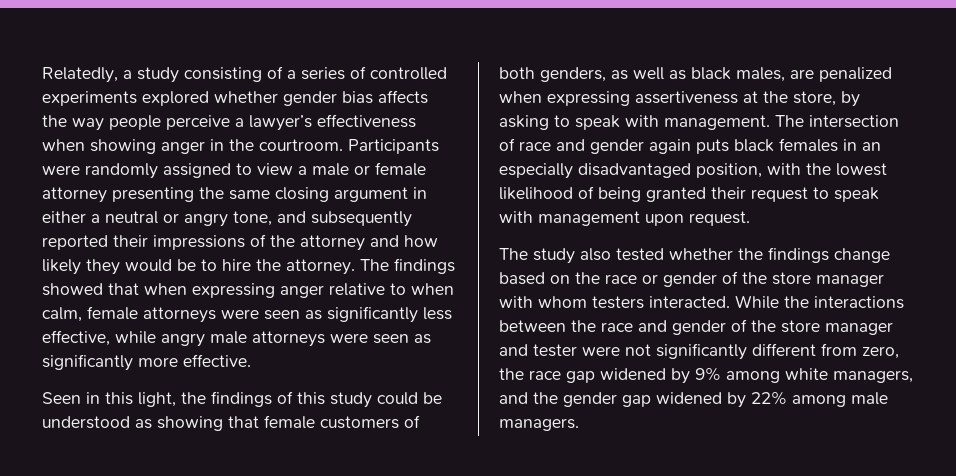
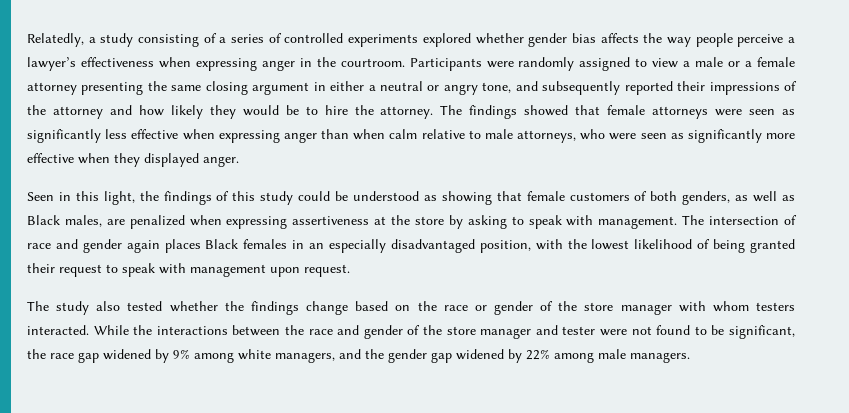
[90,139,156,154] showing -> [195,58,257,71] expressing
(370, 170) none -> [745,61,753,67] a
[144,283,454,298] [42,307,82,322] when expressing anger relative to when calm, -> (601, 110) none
[42,330,325,347] effective, while angry male attorneys -> [131,129,606,143] effective when expressing anger than when calm relative to male attorneys, who
[183,354,251,367] effective. -> [27,153,239,167] effective when they displayed anger.
[691,67,731,80] black -> [27,215,60,225] Black
[793,91,836,106] store, -> [415,216,445,225] store
[696,139,774,154] puts black -> [164,239,239,253] places Black
[656,343,899,360] significantly different from zero, -> [656,325,796,339] found to be significant,

